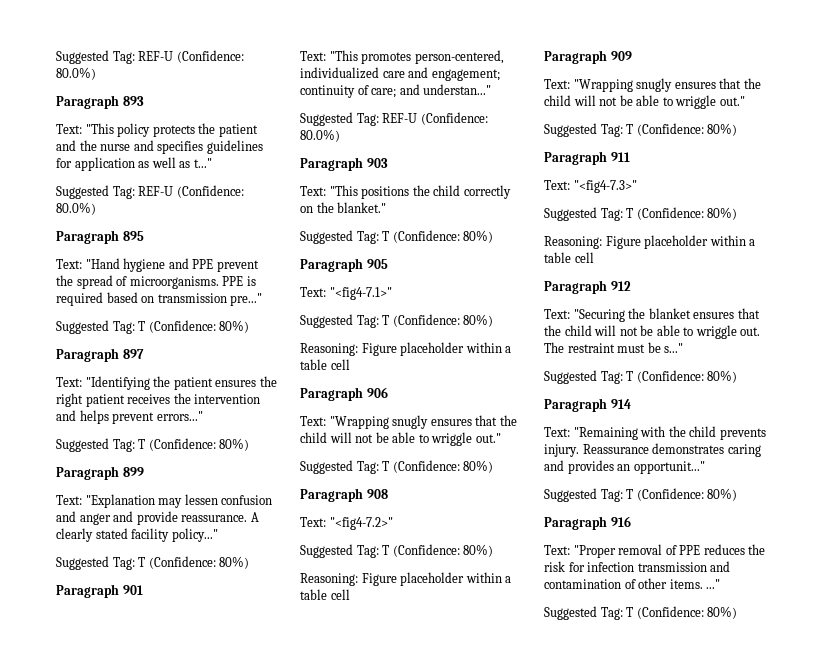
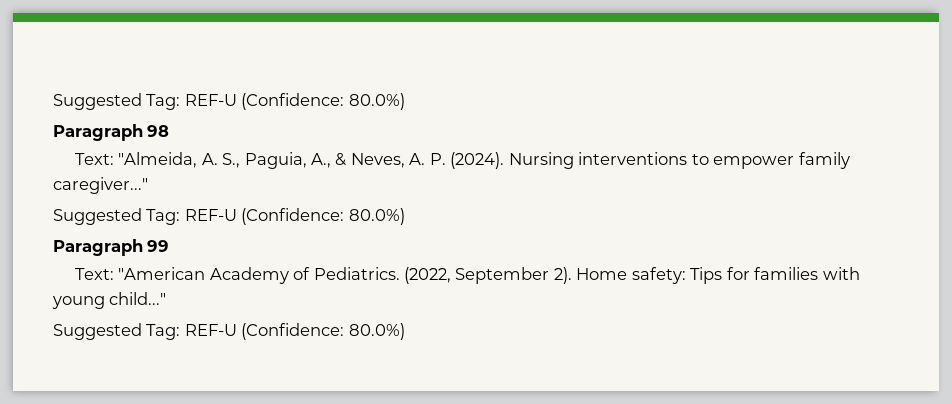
[56,50,244,64] [56,67,96,80] [56,95,144,109] [56,123,258,137] [56,140,263,154] [56,157,212,171] [56,185,244,199] [56,202,96,215] [56,230,144,244] [56,258,259,272] [56,275,256,289] [56,292,263,306] [56,320,250,334] [56,348,144,362] [56,376,277,390] [56,393,261,407] [56,410,203,424] [56,438,250,452] [56,466,144,480] [56,494,273,508] [56,511,259,525] [56,528,218,542] [56,556,250,570] [56,584,143,598] [300,50,504,64] [300,67,500,81] [300,84,492,98] [300,112,488,126] [300,129,340,142] [300,157,388,171] [300,185,511,199] [300,202,387,213] [300,230,494,244] [300,258,388,272] [300,287,392,300] [300,314,494,328] [300,342,512,356] [300,359,350,370] [300,387,388,401] [300,415,517,429] [300,432,501,446] [300,460,494,474] [300,488,388,502] [300,517,393,530] [300,544,494,558] [300,572,512,586] [300,589,350,600] [544,50,632,64] [544,78,761,92] [544,95,745,109] [544,123,738,137] [544,151,630,165] [544,180,637,193] [544,207,738,221] [544,235,756,249] [544,252,594,263] [544,280,631,294] [544,308,760,322] [544,325,761,339] [544,342,684,353] [544,370,738,384] [544,398,631,412] [544,426,766,440] [544,443,761,457] [544,460,705,474] [544,488,738,502] [544,516,631,530] [544,544,766,558] [544,561,731,572] [544,578,721,589] [544,606,738,620] Suggested Tag: REF-U (Confidence: 80.0%) // Paragraph 893 // Text: "This policy protects the patient and the nurse and specifies guidelines for application as well as t..." // Suggested Tag: REF-U (Confidence: 80.0%) // Paragraph 895 // Text: "Hand hygiene and PPE prevent the spread of microorganisms. PPE is required based on transmission pre..." // Suggested Tag: T (Confidence: 80%) // Paragraph 897 // Text: "Identifying the patient ensures the right patient receives the intervention and helps prevent errors..." // Suggested Tag: T (Confidence: 80%) // Paragraph 899 // Text: "Explanation may lessen confusion and anger and provide reassurance. A clearly stated facility policy..." // Suggested Tag: T (Confidence: 80%) // Paragraph 901 // Text: "This promotes person-centered, individualized care and engagement; continuity of care; and understan..." // Suggested Tag: REF-U (Confidence: 80.0%) // Paragraph 903 // Text: "This positions the child correctly on the blanket." // Suggested Tag: T (Confidence: 80%) // Paragraph 905 // Text: "<fig4-7.1>" // Suggested Tag: T (Confidence: 80%) // Reasoning: Figure placeholder within a table cell // Paragraph 906 // Text: "Wrapping snugly ensures that the child will not be able to wriggle out." // Suggested Tag: T (Confidence: 80%) // Paragraph 908 // Text: "<fig4-7.2>" // Suggested Tag: T (Confidence: 80%) // Reasoning: Figure placeholder within a table cell // Paragraph 909 // Text: "Wrapping snugly ensures that the child will not be able to wriggle out." // Suggested Tag: T (Confidence: 80%) // Paragraph 911 // Text: "<fig4-7.3>" // Suggested Tag: T (Confidence: 80%) // Reasoning: Figure placeholder within a table cell // Paragraph 912 // Text: "Securing the blanket ensures that the child will not be able to wriggle out. The restraint must be s..." // Suggested Tag: T (Confidence: 80%) // Paragraph 914 // Text: "Remaining with the child prevents injury. Reassurance demonstrates caring and provides an opportunit..." // Suggested Tag: T (Confidence: 80%) // Paragraph 916 // Text: "Proper removal of PPE reduces the risk for infection transmission and contamination of other items. ..." // Suggested Tag: T (Confidence: 80%) -> [53,93,405,110] [53,124,170,141] [74,152,850,169] [53,177,148,194] [53,208,405,225] [53,239,170,256] [74,267,860,284] [52,292,167,309] [53,323,405,340] Suggested Tag: REF-U (Confidence: 80.0%) // Paragraph 98 // Text: "Almeida, A. S., Paguia, A., & Neves, A. P. (2024). Nursing interventions to empower family caregiver..." // Suggested Tag: REF-U (Confidence: 80.0%) // Paragraph 99 // Text: "American Academy of Pediatrics. (2022, September 2). Home safety: Tips for families with young child..." // Suggested Tag: REF-U (Confidence: 80.0%)

